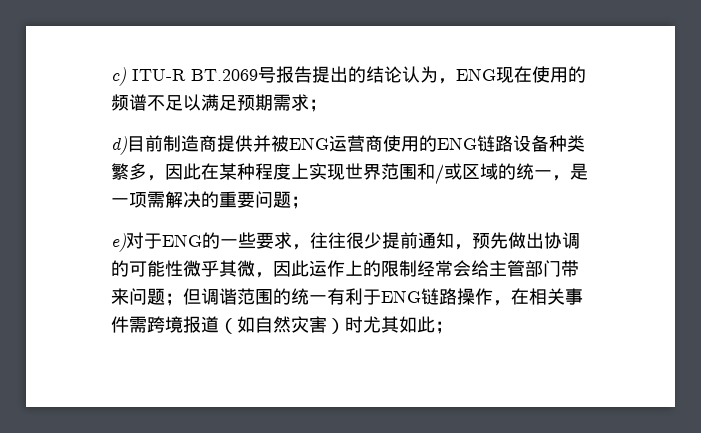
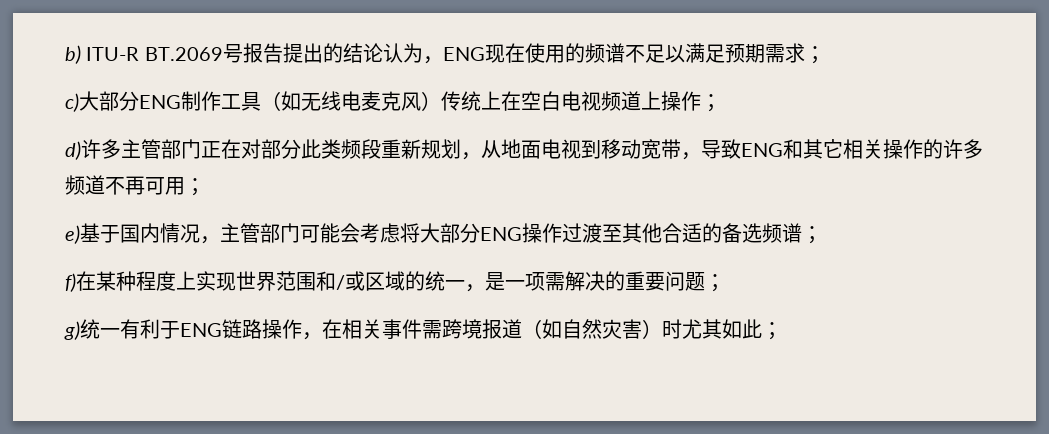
[111,67,126,86] c) -> [65,45,81,64] b)
[111,135,585,155] [111,163,201,181] d)目前制造商提供并被ENG运营商使用的ENG链路设备种类繁多，因此 -> [65,91,721,112] [65,139,983,160] [65,175,205,196] [65,223,822,244] [65,273,76,292] c)大部分ENG制作工具（如无线电麦克风）传统上在空白电视频道上操作； // d)许多主管部门正在对部分此类频段重新规划，从地面电视到移动宽带，导致ENG和其它相关操作的许多频道不再可用； // e)基于国内情况，主管部门可能会考虑将大部分ENG操作过渡至其他合适的备选频谱； // f)
[111,232,580,252] [111,260,579,278] [111,288,291,306] e)对于ENG的一些要求，往往很少提前通知，预先做出协调的可能性微乎其微，因此运作上的限制经常会给主管部门带来问题；但调谐范围的 -> [64,321,80,340] g)

